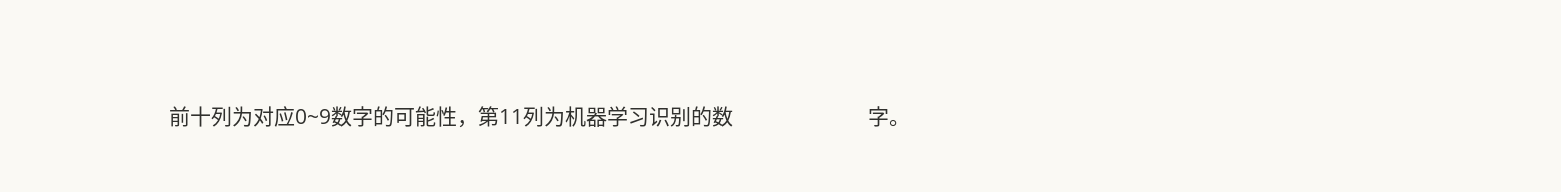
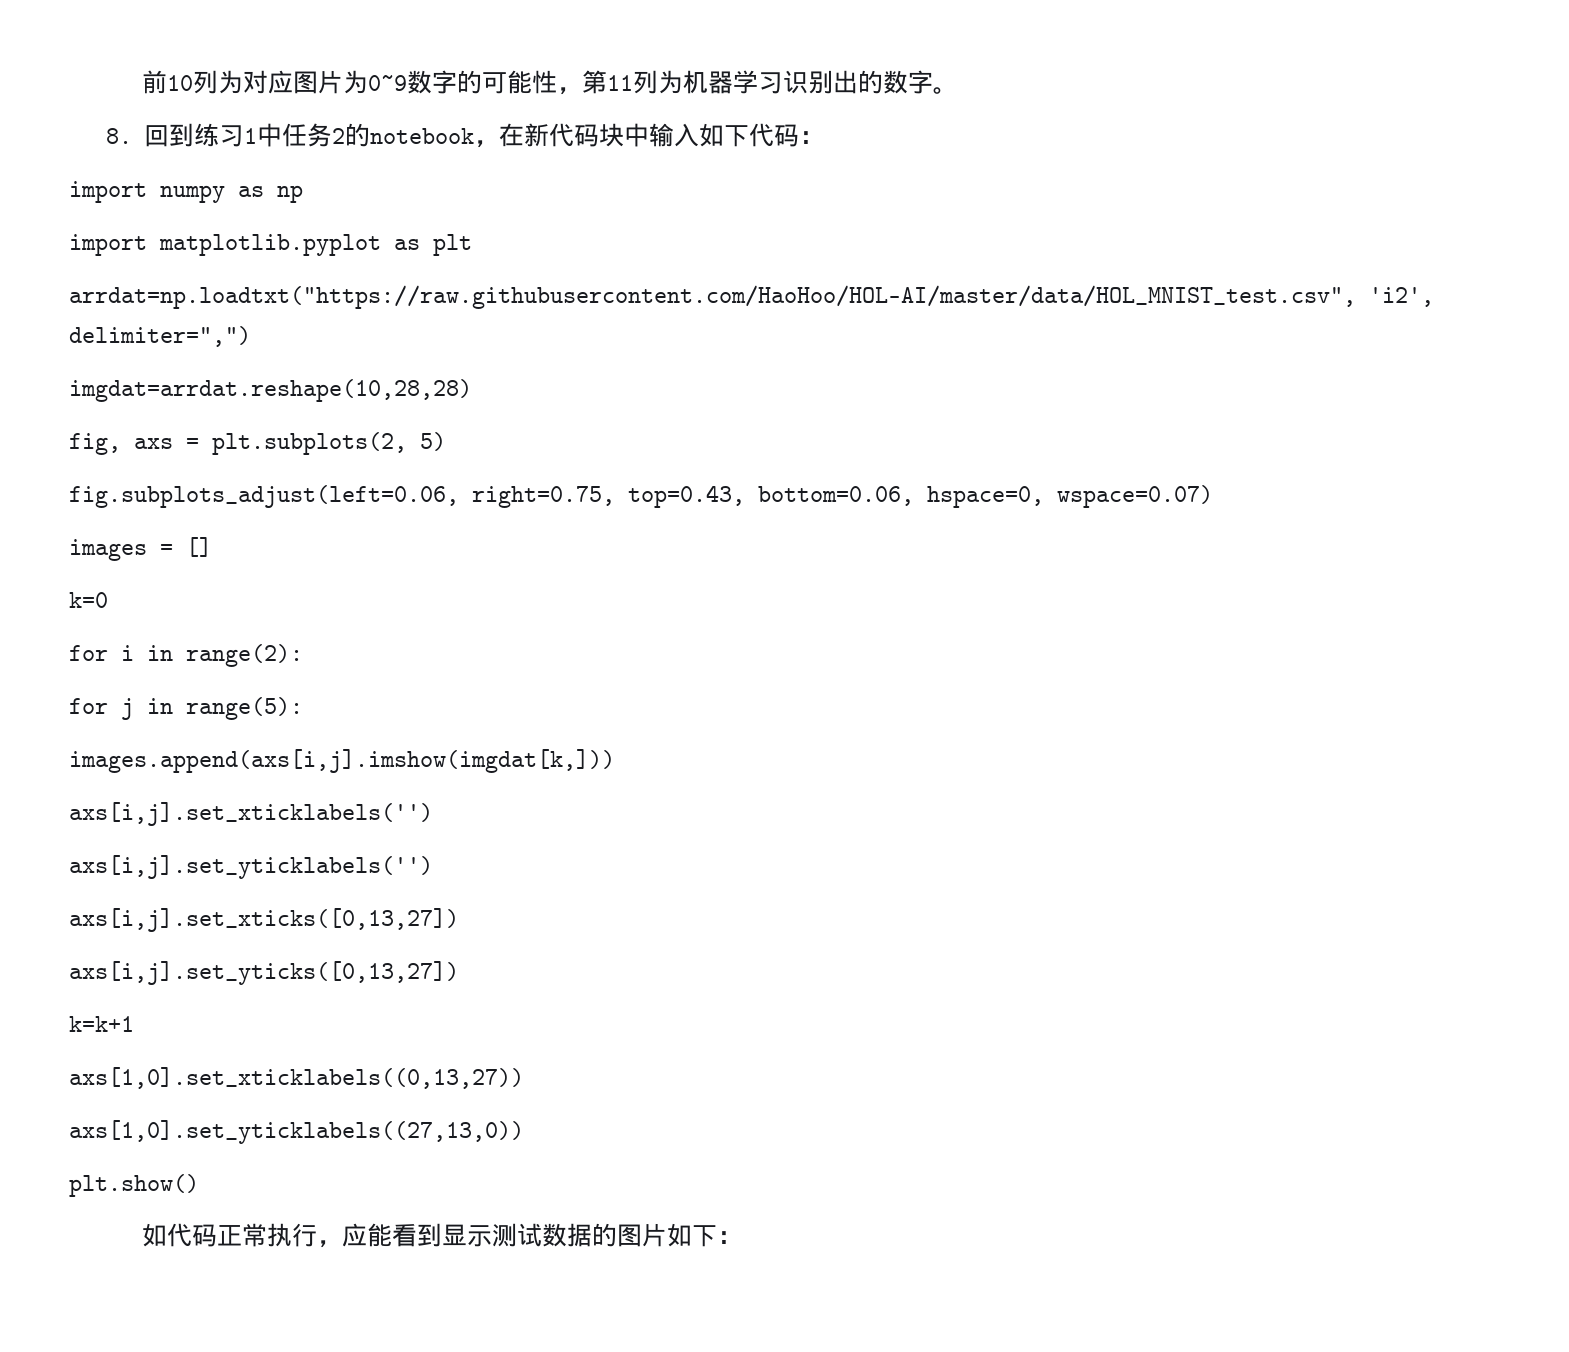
[190,106,212,127] 十 -> [167,75,194,91] 10
(296, 116) none -> [293,70,369,94] 图片为
(692, 116) none -> [833,70,859,94] 出
(911, 123) none -> [105,123,824,148] [69,181,303,203] [69,234,472,256] [69,285,1434,309] [69,326,251,347] [69,379,472,402] [69,432,446,455] [69,485,1213,508] [69,537,212,561] [69,592,108,608] [69,644,303,667] [69,697,303,720] [69,749,615,773] [69,802,433,826] [69,855,433,879] [69,908,459,932] [69,961,459,985] [69,1016,134,1032] [69,1067,524,1089] [69,1120,524,1144] [69,1174,199,1197] [142,1223,743,1248] // 8.回到练习1中任务2的notebook，在新代码块中输入如下代码： // import numpy as np // import matplotlib.pyplot as plt // arrdat=np.loadtxt("https://raw.githubusercontent.com/HaoHoo/HOL-AI/master/data/HOL_MNIST_test.csv", 'i2', delimiter=",") // imgdat=arrdat.reshape(10,28,28) // fig, axs = plt.subplots(2, 5) // fig.subplots_adjust(left=0.06, right=0.75, top=0.43, bottom=0.06, hspace=0, wspace=0.07) // images = [] // k=0 // for i in range(2): // for j in range(5): // images.append(axs[i,j].imshow(imgdat[k,])) // axs[i,j].set_xticklabels('') // axs[i,j].set_yticklabels('') // axs[i,j].set_xticks([0,13,27]) // axs[i,j].set_yticks([0,13,27]) // k=k+1 // axs[1,0].set_xticklabels((0,13,27)) // axs[1,0].set_yticklabels((27,13,0)) // plt.show() // 如代码正常执行，应能看到显示测试数据的图片如下：

